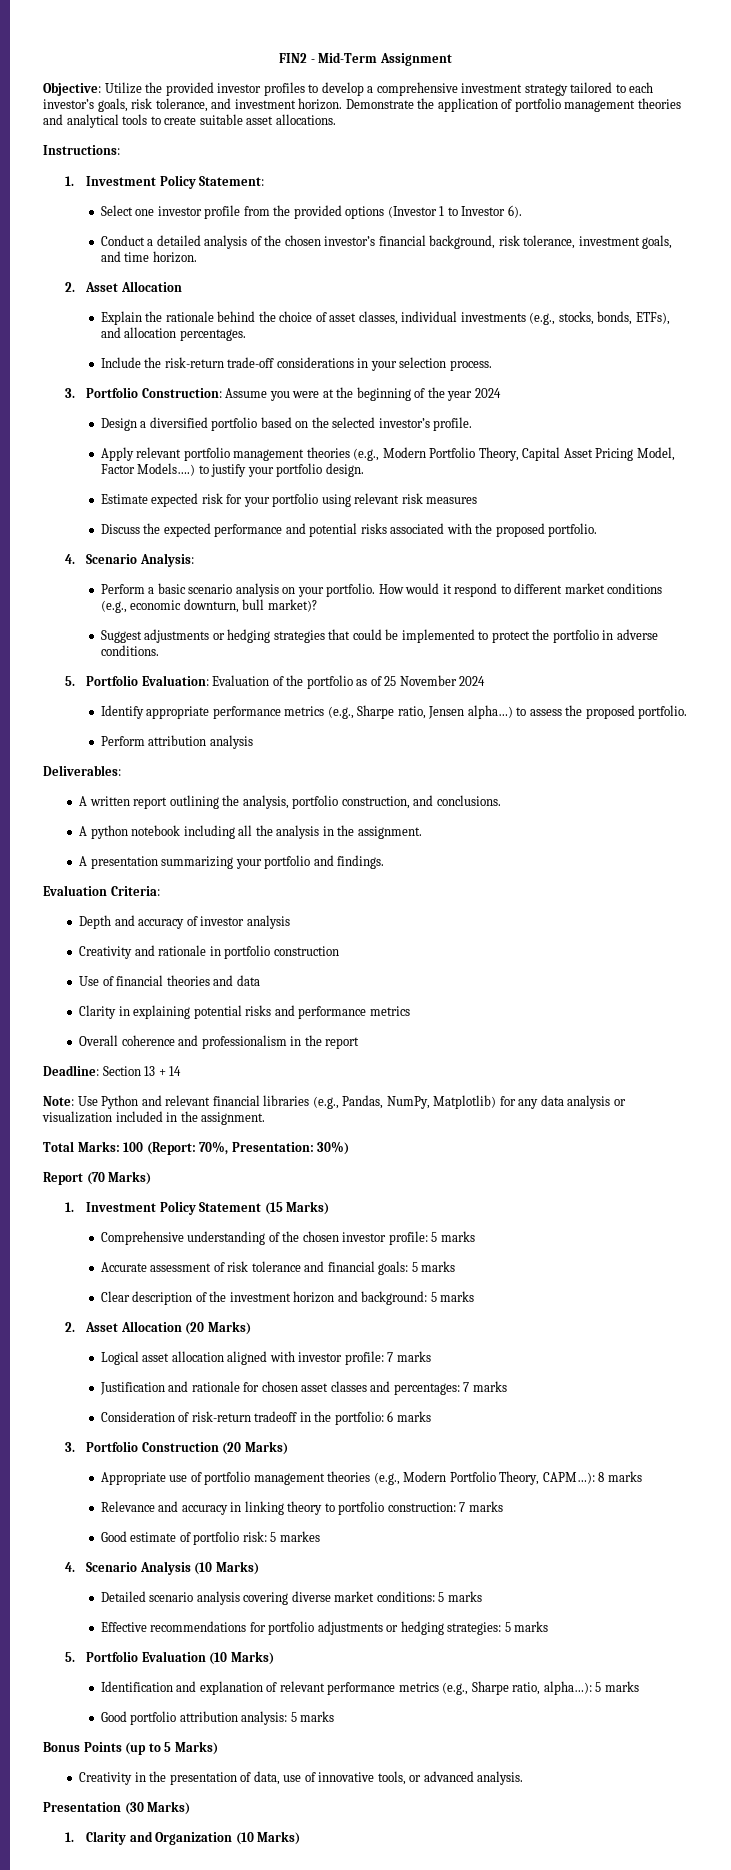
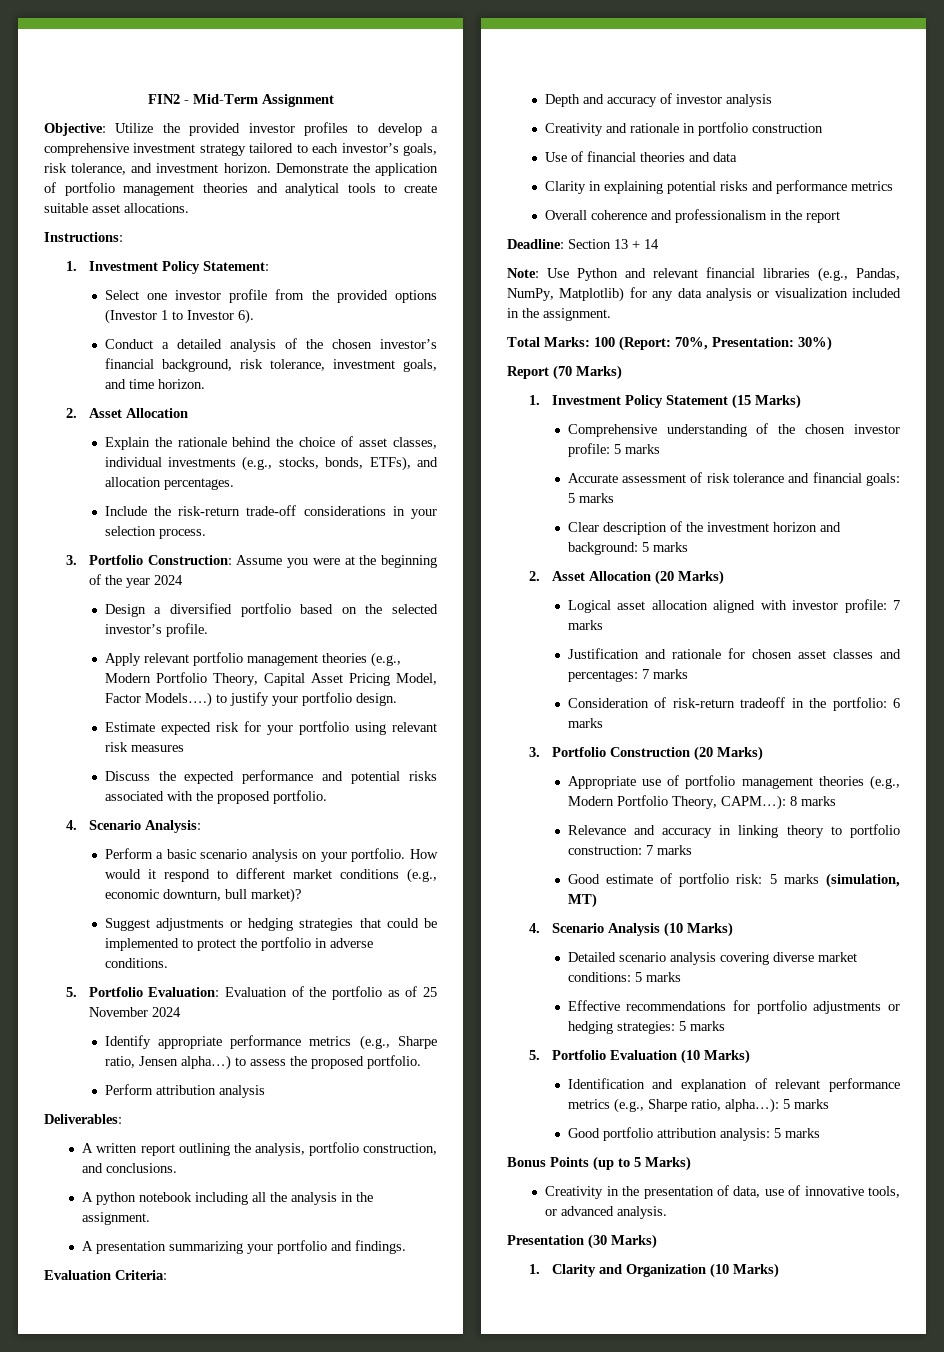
[279,1531,320,1542] markes -> [783,873,900,888] [567,893,597,908] marks (simulation, MT)

